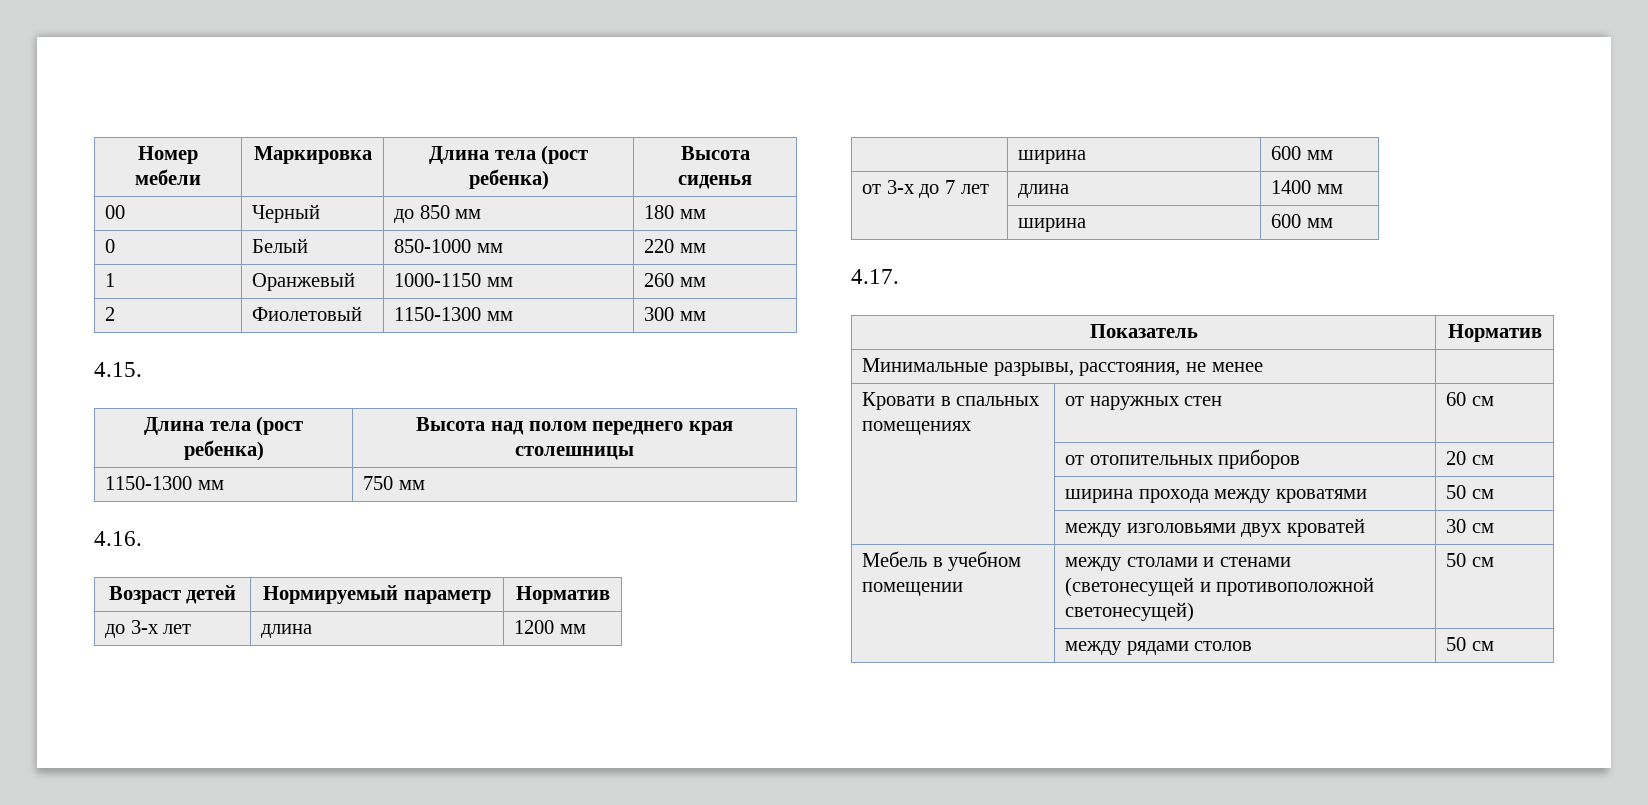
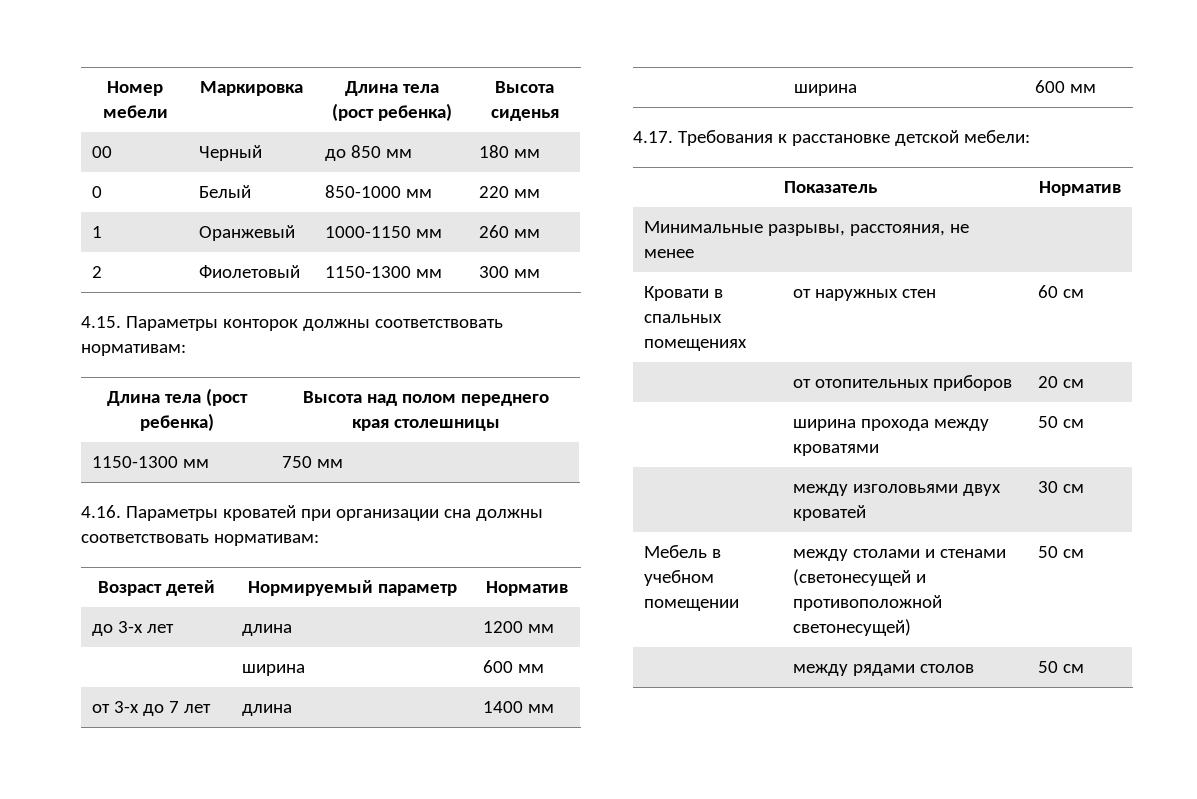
(142, 369) none -> [125,316,503,331] [81,344,186,356] Параметры конторок должны соответствовать нормативам:
(142, 538) none -> [125,505,543,521] [81,534,319,546] Параметры кроватей при организации сна должны соответствовать нормативам:
(899, 276) none -> [677,130,1030,146] Требования к расстановке детской мебели:

